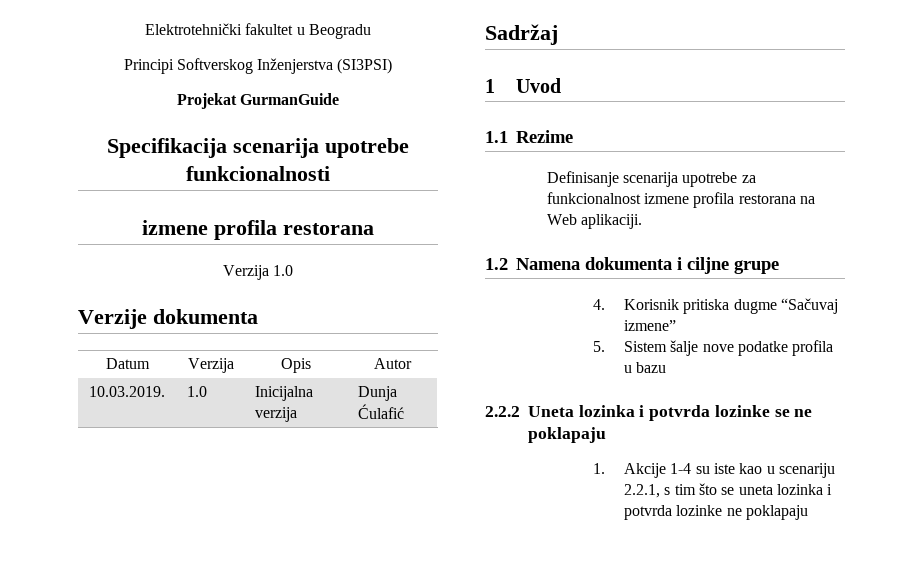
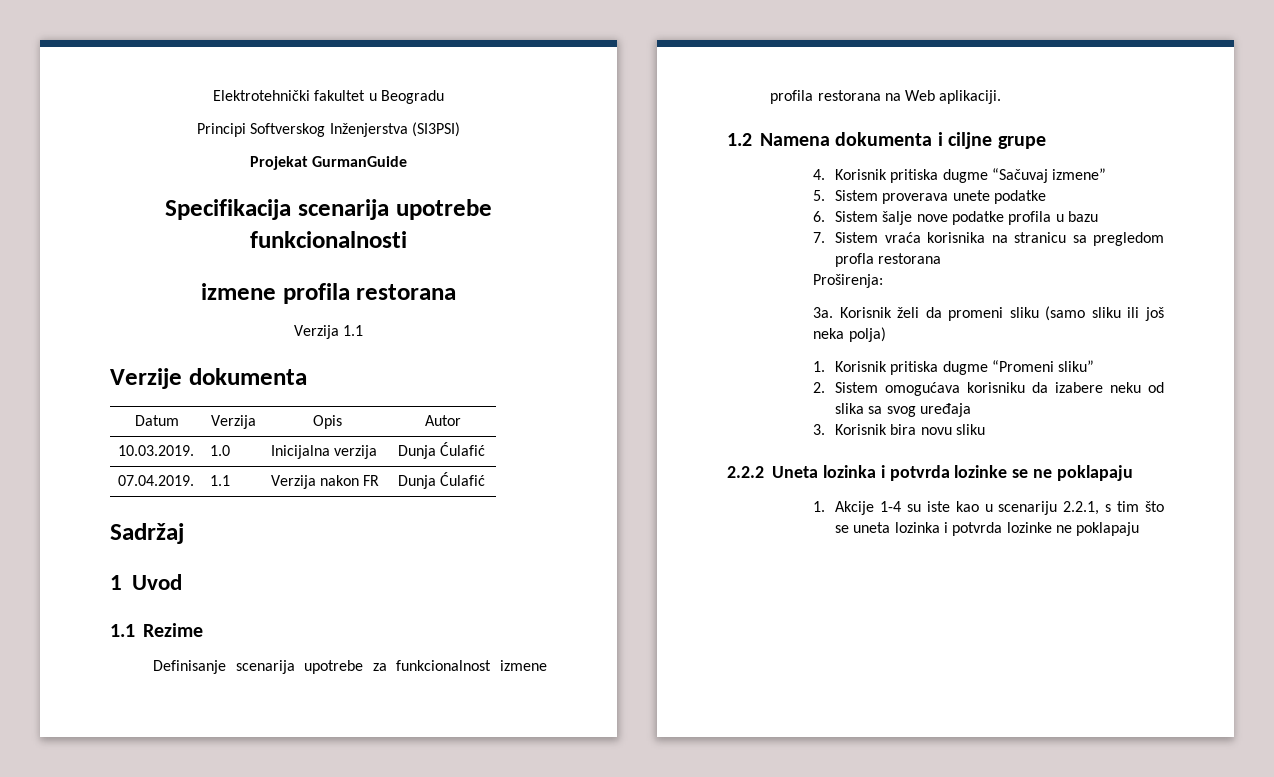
[273,265,294,276] 1.0 -> [343,325,364,336] 1.1
(404, 411) none -> [117,475,194,486] [209,475,230,486] [270,475,380,489] [397,472,485,489] // 07.04.2019. | 1.1 | Verzija nakon FR | Dunja Ćulafić
(667, 346) none -> [882,190,1046,204] [813,211,879,222] proverava unete podatke // 6. Sistem
(667, 367) none -> [813,232,1164,246] [835,253,942,267] [813,274,884,288] [813,306,1164,321] [813,327,886,342] [813,360,1095,375] [813,382,1164,396] [835,403,971,417] [813,424,985,435] // 7. Sistem vraća korisnika na stranicu sa pregledom profla restorana // Proširenja: // 3a. Korisnik želi da promeni sliku (samo sliku ili još neka polja) // 1. Korisnik pritiska dugme “Promeni sliku” // 2. Sistem omogućava korisniku da izabere neku od slika sa svog uređaja // 3. Korisnik bira novu sliku

